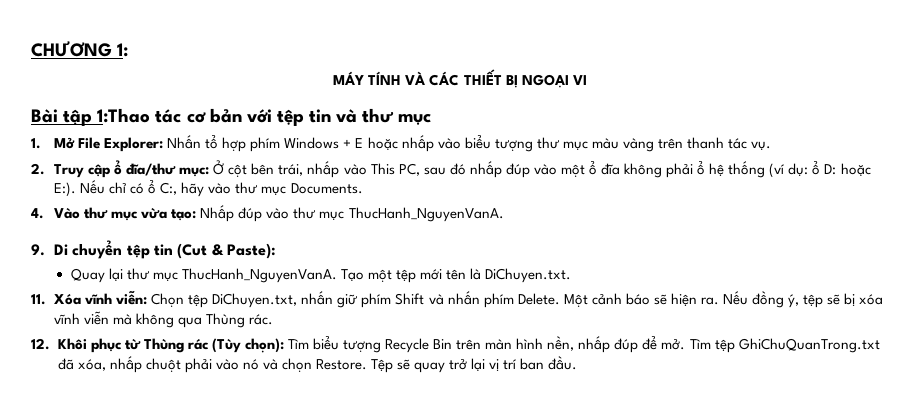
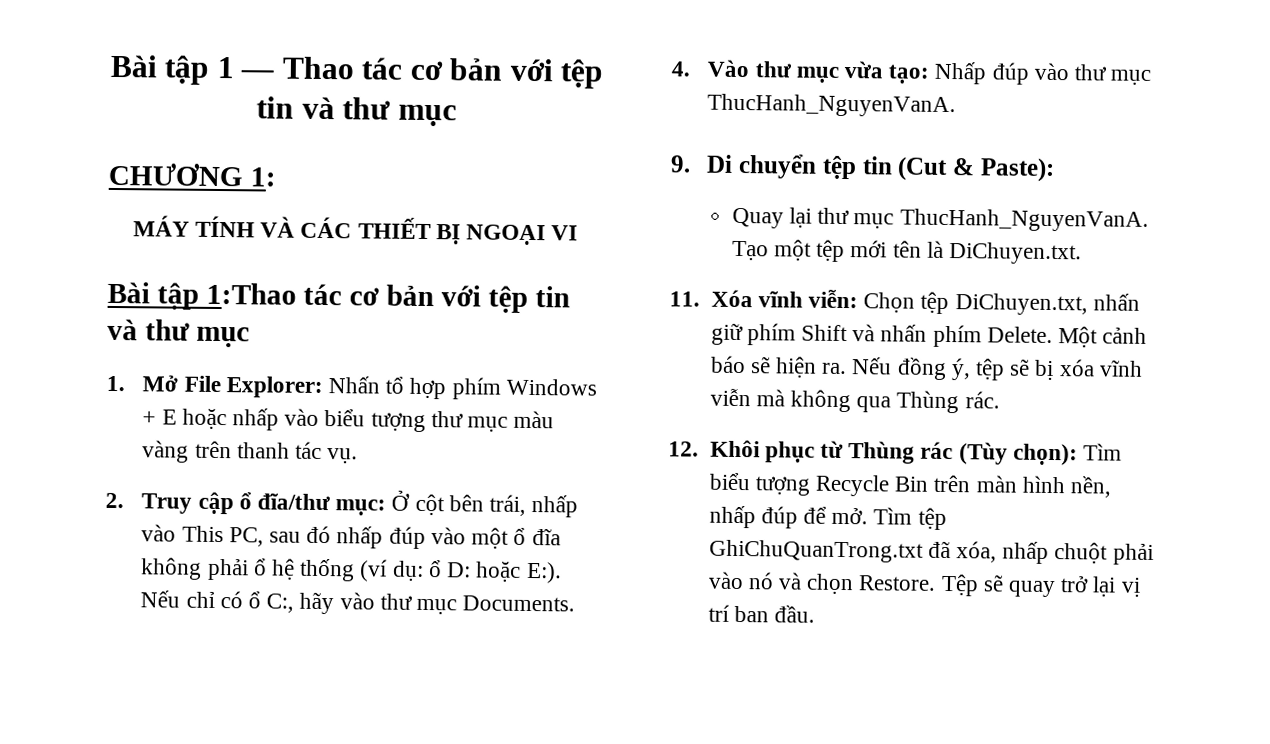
(31, 49) none -> [109,54,604,89] [256,96,457,127] Bài tập 1 — Thao tác cơ bản với tệp tin và thư mục //

